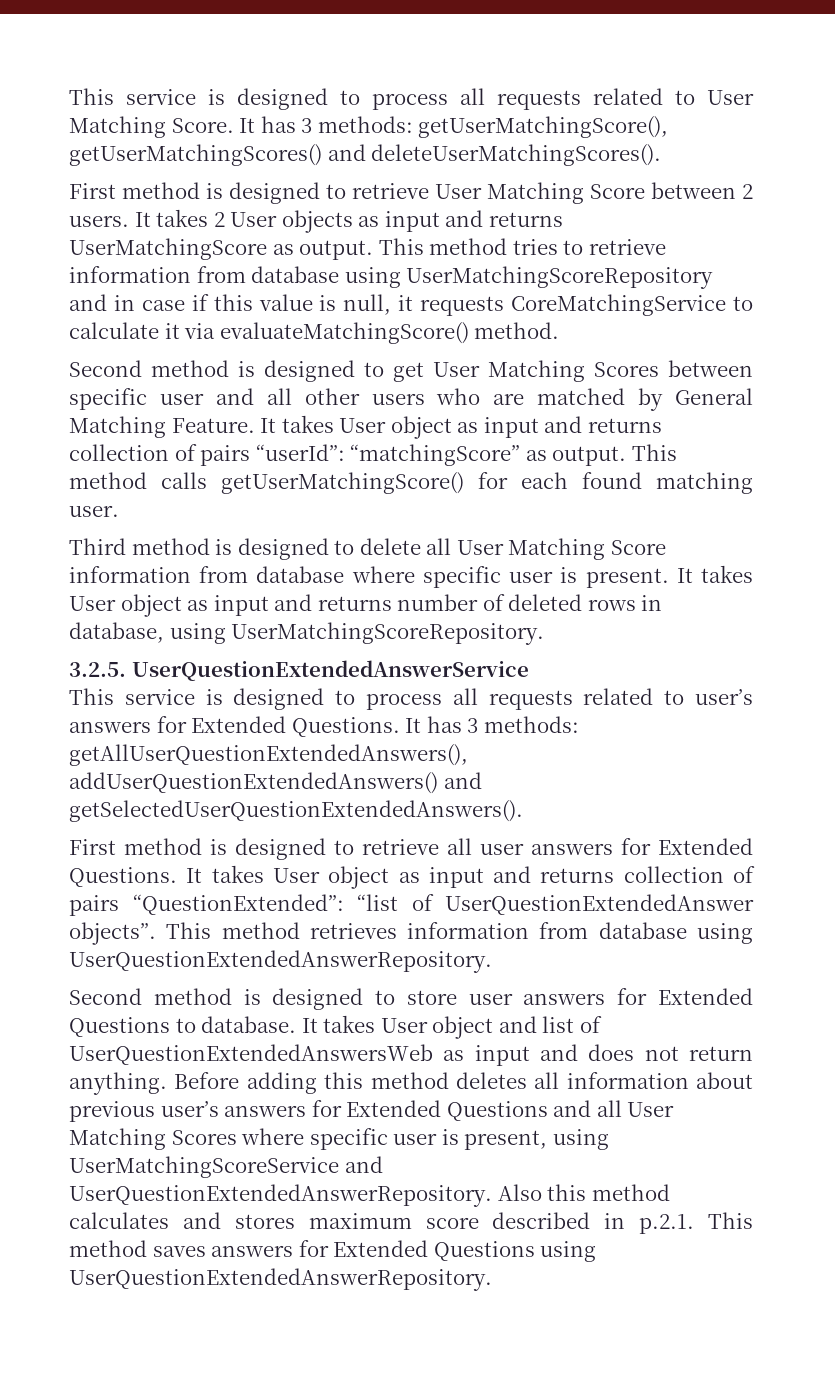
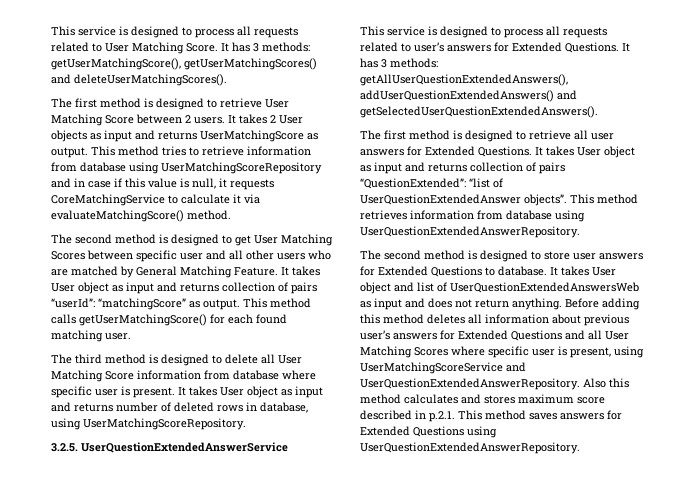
[69,183,116,199] First -> [51,98,97,108] The first
[69,360,142,377] Second -> [51,234,112,244] The second
[69,538,126,555] Third -> [51,354,102,364] The third
[69,839,116,855] First -> [360,130,406,140] The first
[69,988,142,1005] Second -> [360,250,421,260] The second

